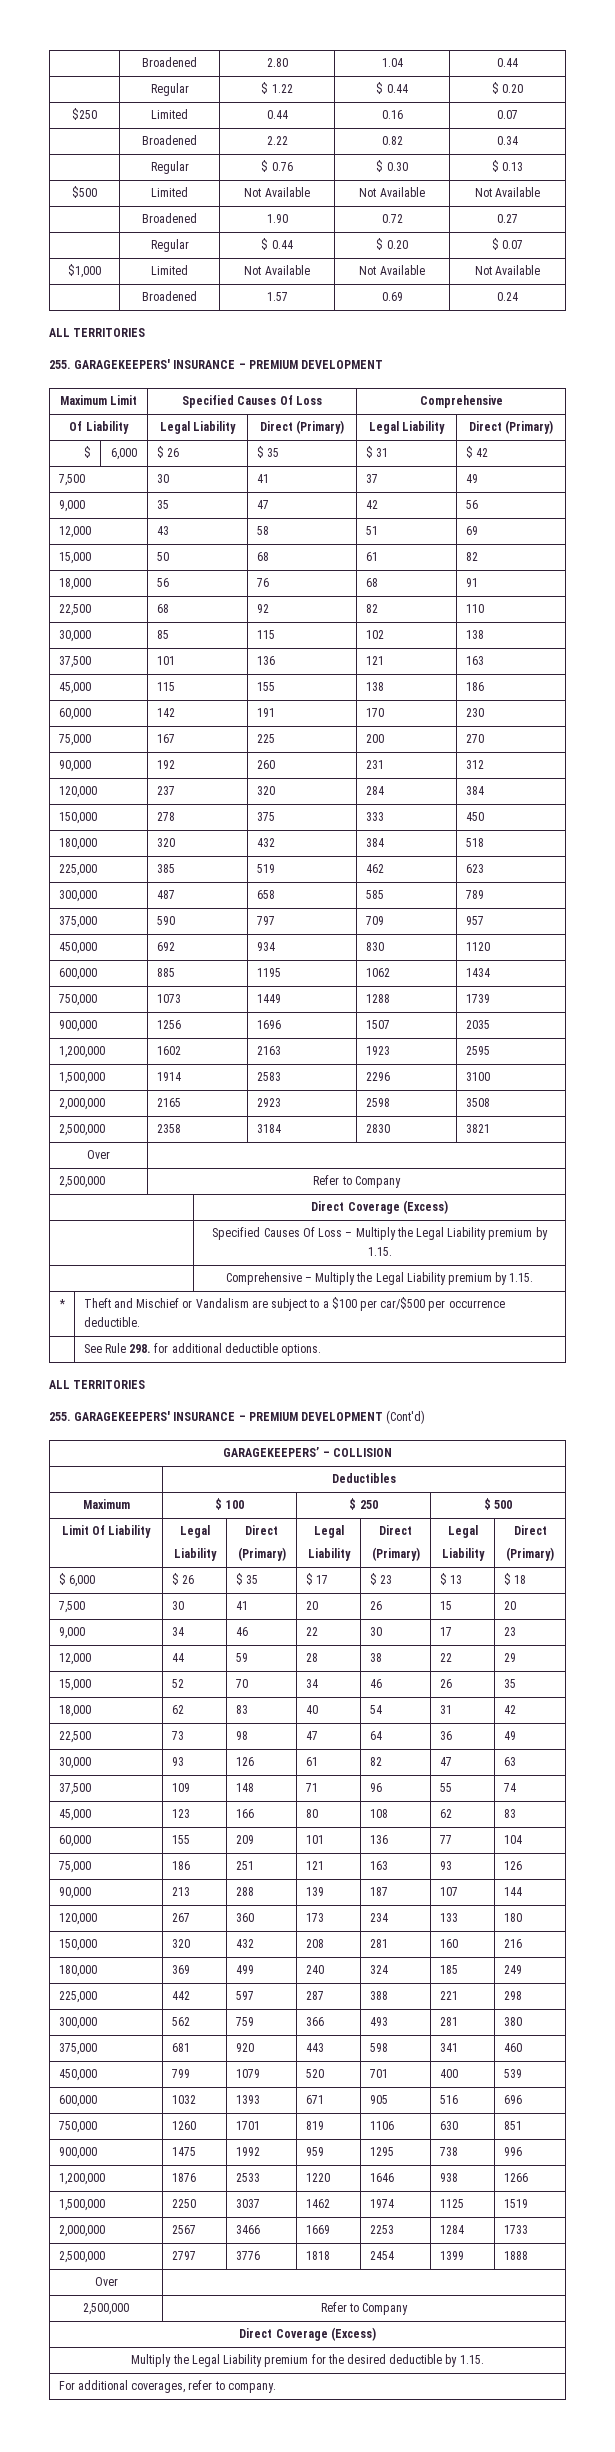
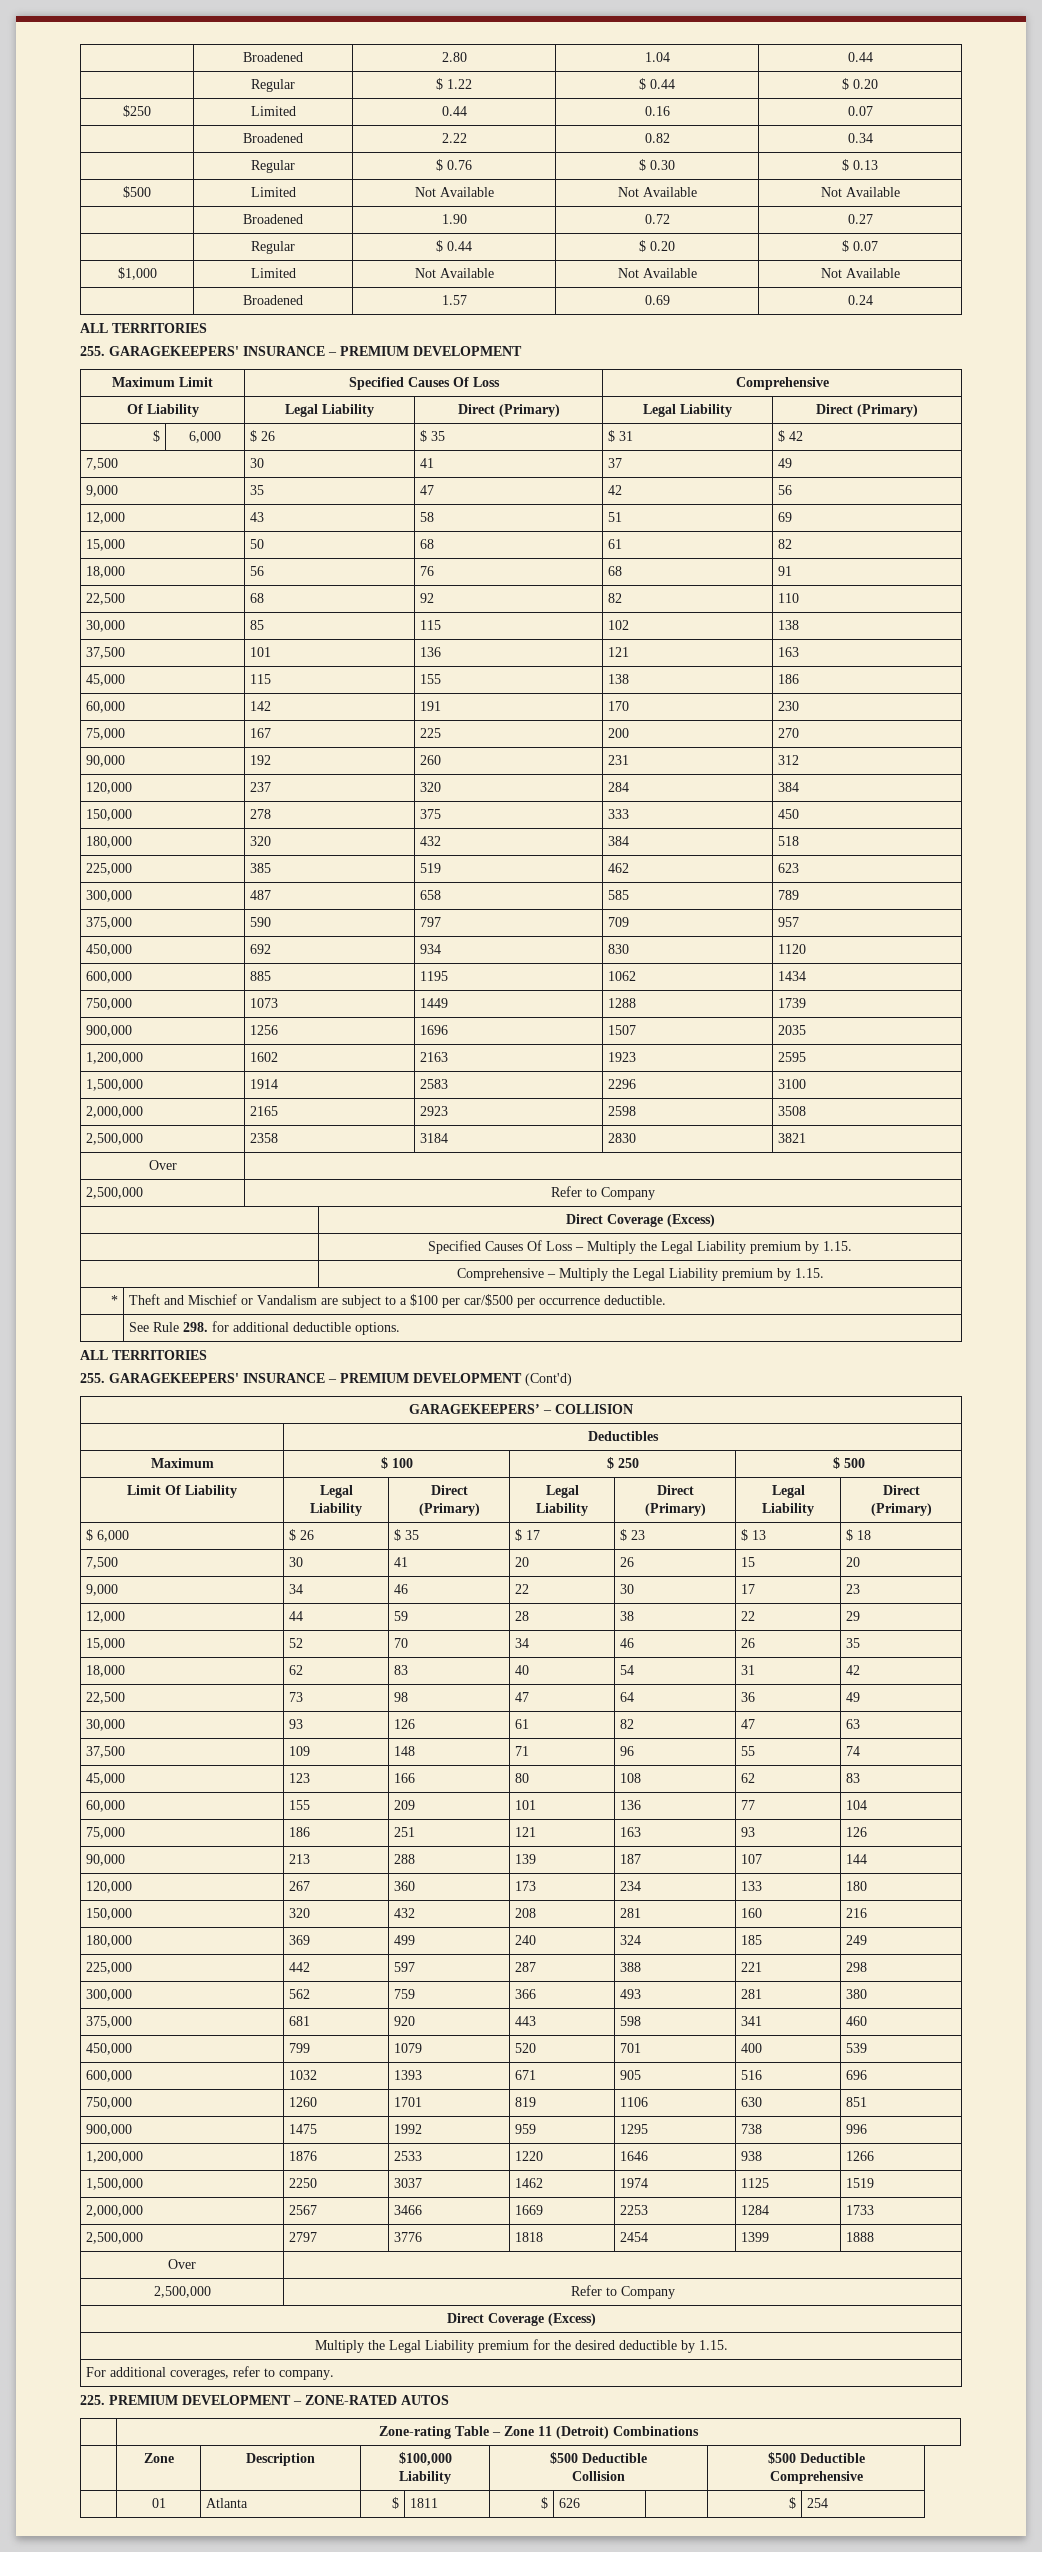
(276, 2388) none -> [80,2395,449,2405] [379,2426,699,2439] [143,2453,174,2463] [246,2453,315,2466] [398,2452,452,2466] [399,2471,451,2484] [550,2452,647,2464] [572,2471,625,2481] [767,2452,865,2464] [769,2471,863,2484] [151,2498,166,2508] [205,2498,248,2508] [392,2497,400,2509] [409,2498,438,2508] [541,2497,549,2509] [558,2498,580,2508] [789,2497,797,2509] [806,2498,828,2508] // 225. PREMIUM DEVELOPMENT – ZONE-RATED AUTOS // | Zone-rating Table – Zone 11 (Detroit) Combinations // | Zone | Description | $100,000 // Liability | $500 Deductible // Collision | $500 Deductible // Comprehensive // | 01 | Atlanta | $ | 1811 | $ | 626 | | $ | 254

